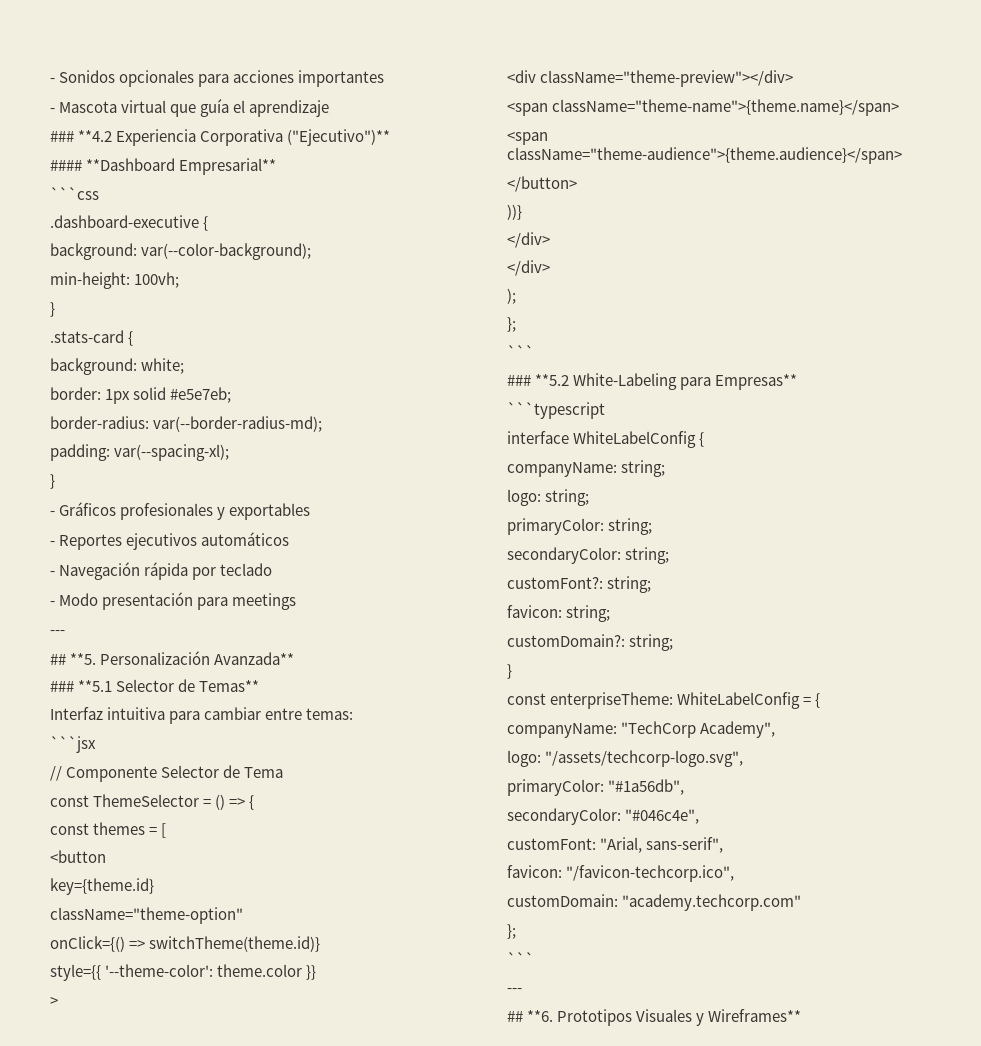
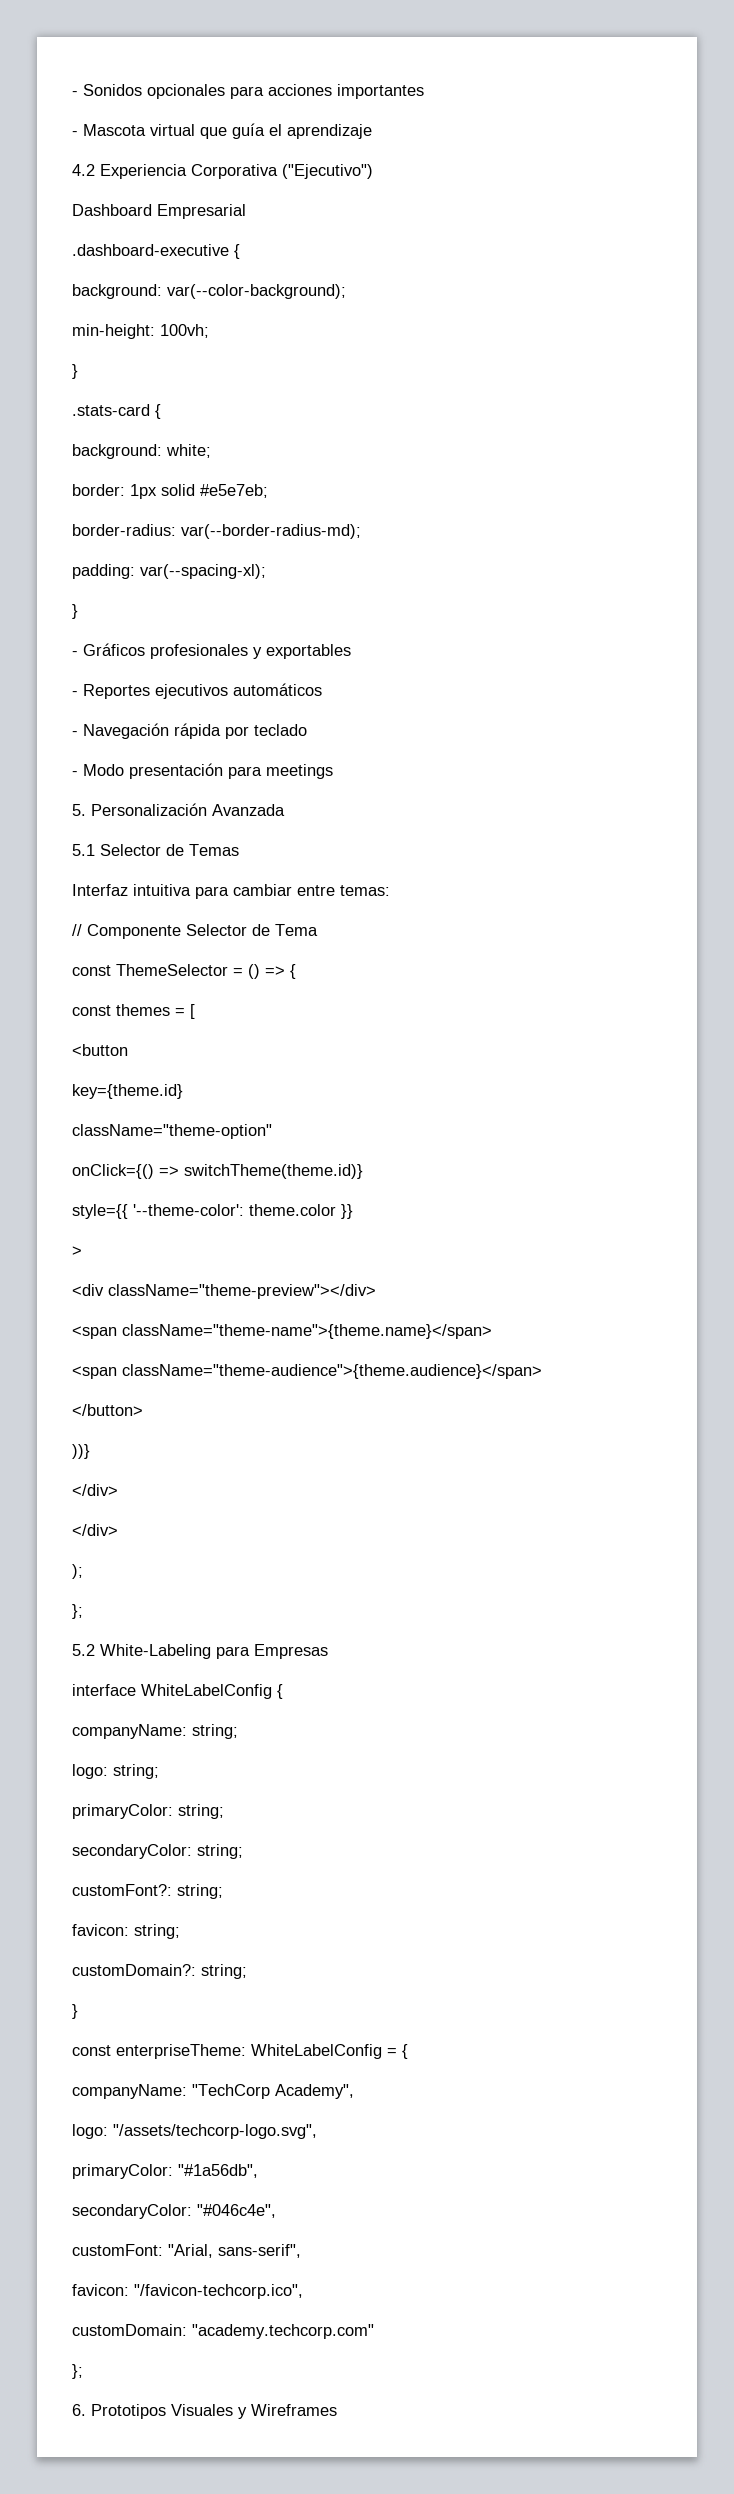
[50,129,391,146] [50,158,277,175] [50,187,99,200] ### **4.2 Experiencia Corporativa ("Ejecutivo")** // #### **Dashboard Empresarial** // ```css -> [72,164,373,179] [72,204,246,219] 4.2 Experiencia Corporativa ("Ejecutivo") // Dashboard Empresarial
[50,630,65,635] [50,651,295,665] [50,679,260,692] --- // ## **5. Personalización Avanzada** // ### **5.1 Selector de Temas** -> [72,803,285,816] [72,844,239,856] 5. Personalización Avanzada // 5.1 Selector de Temas
[50,736,96,753] // ```jsx -> (390, 890) none
[507,345,534,358] [507,373,798,390] [507,402,605,419] ``` // ### **5.2 White-Labeling para Empresas** // ```typescript -> [72,1644,328,1659] 5.2 White-Labeling para Empresas
[507,952,534,965] [507,988,522,993] [507,1010,554,1022] ``` // --- // ## **6. -> [72,2404,86,2416] 6.
[708,1009,802,1022] Wireframes** -> [251,2404,337,2416] Wireframes

